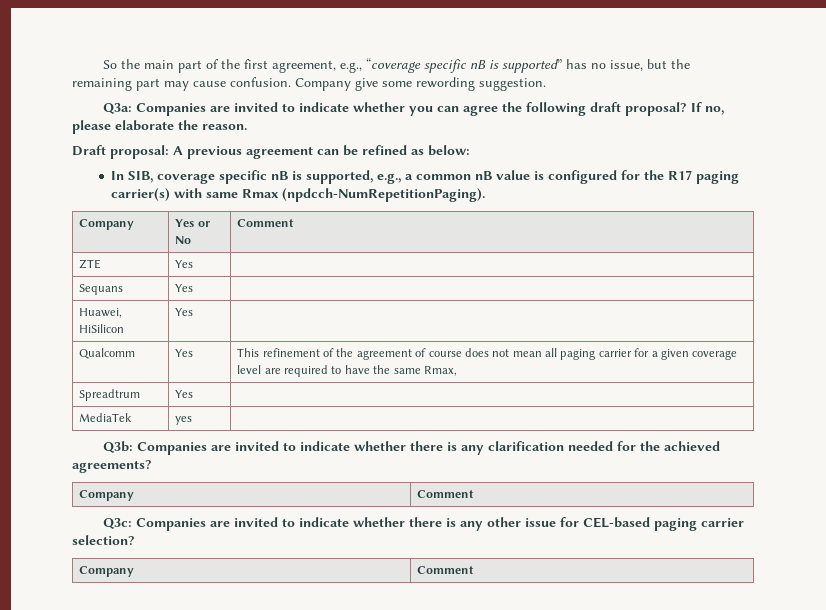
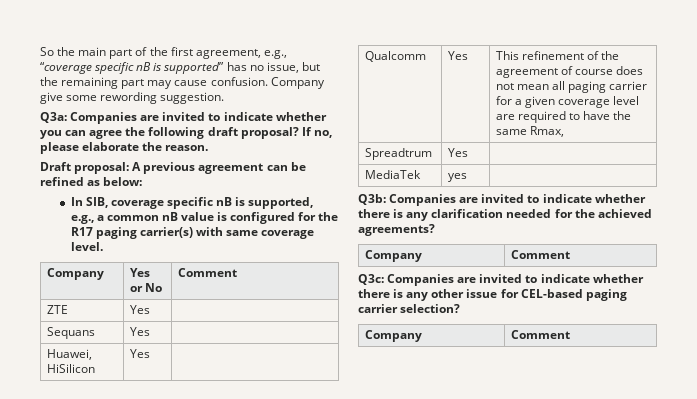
[242,188,486,202] Rmax (npdcch-NumRepetitionPaging). -> [261,230,315,239] [70,242,103,251] coverage level.

